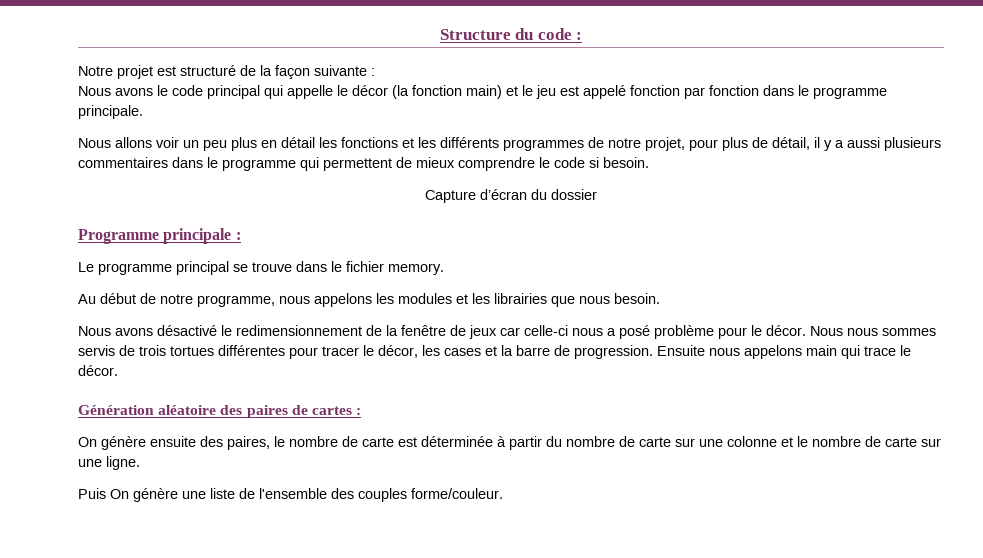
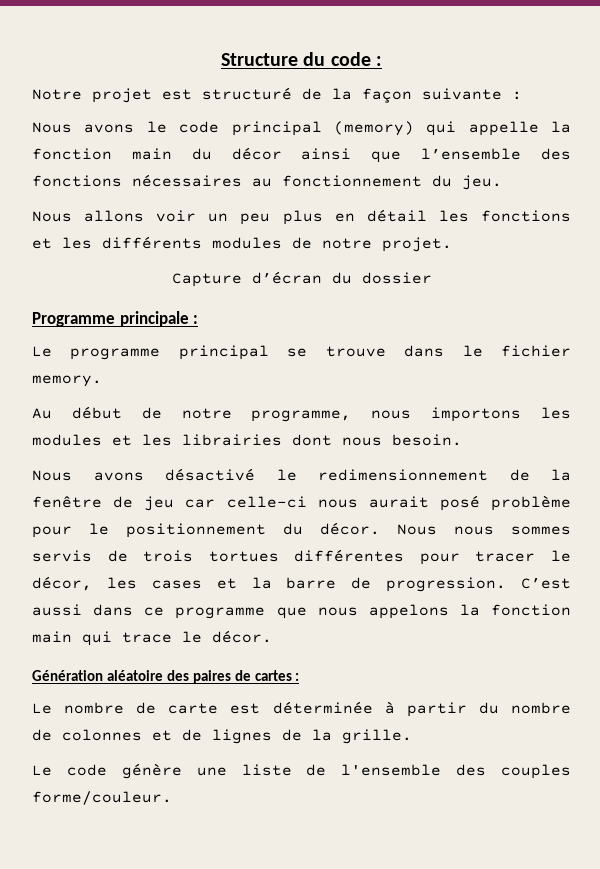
(260, 92) none -> [333,121,414,136] (memory)
[337,85,887,99] [78,105,143,119] le décor (la fonction main) et le jeu est appelé fonction par fonction dans le programme principale. -> [551,121,571,133] [32,147,571,163] [32,174,502,190] la fonction main du décor ainsi que l’ensemble des fonctions nécessaires au fonctionnement du jeu.
[503,137,941,151] [78,157,649,171] programmes de notre projet, pour plus de détail, il y a aussi plusieurs commentaires dans le programme qui permettent de mieux comprendre le code si besoin. -> [212,237,452,252] modules de notre projet.
[314,293,372,307] appelons -> [431,407,522,422] importons
[551,296,575,307] que -> [292,434,332,446] dont
[469,325,497,339] jeux -> [144,496,175,511] jeu
[607,328,616,336] a -> [368,496,429,508] aurait
(762, 330) none -> [126,523,303,538] positionnement du
[657,345,802,359] Ensuite nous appelons -> [521,578,571,589] [32,604,571,619] C’est aussi dans ce programme que nous appelons la fonction
[78,436,285,450] On génère ensuite des paires, le -> [32,703,52,714] Le
[639,436,941,447] [78,456,140,470] [78,488,129,499] carte sur une colonne et le nombre de carte sur une ligne. // Puis On -> [62,729,412,744] [32,764,107,776] colonnes et de lignes de la grille. // Le code

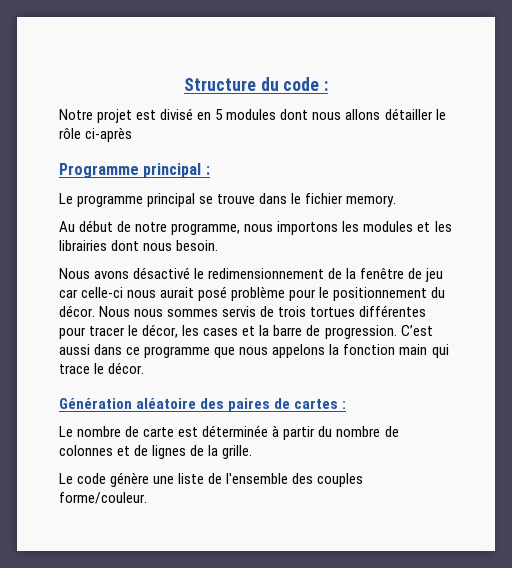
[202,87,522,103] [32,121,571,136] [32,147,571,163] [32,174,502,190] [32,209,571,225] [32,236,452,252] [171,271,432,287] structuré de la façon suivante : // Nous avons le code principal (memory) qui appelle la fonction main du décor ainsi que l’ensemble des fonctions nécessaires au fonctionnement du jeu. // Nous allons voir un peu plus en détail les fonctions et les différents modules de notre projet. // Capture d’écran du dossier -> [160,108,446,120] [59,127,133,142] divisé en 5 modules dont nous allons détailler le rôle ci-après
[119,311,189,327] principale -> [143,163,202,178] principal

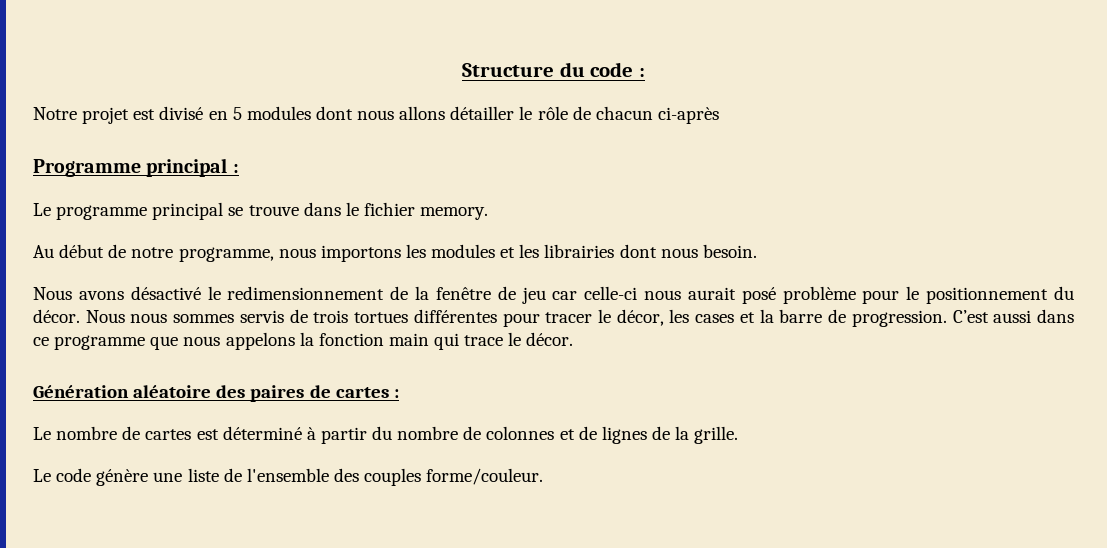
(81, 133) none -> [572,106,653,120] de chacun
[143,425,269,437] carte est déterminée -> [145,426,302,440] cartes est déterminé

